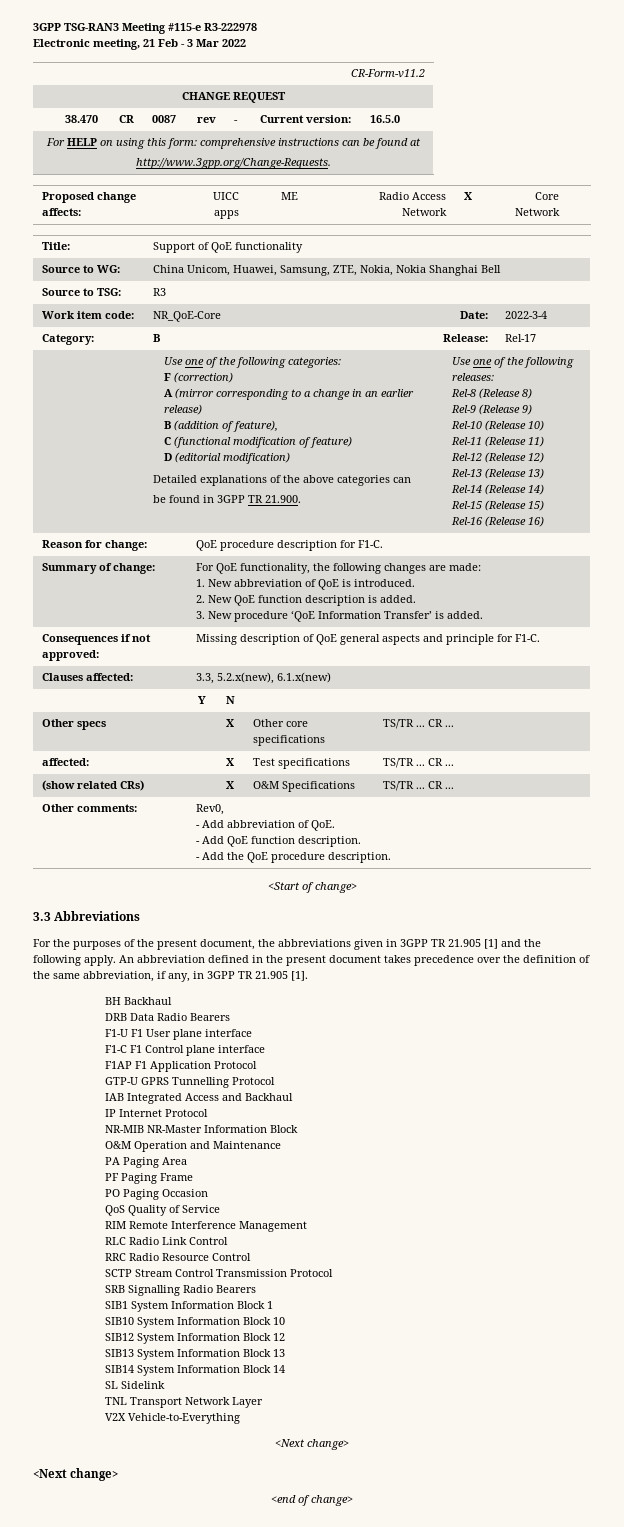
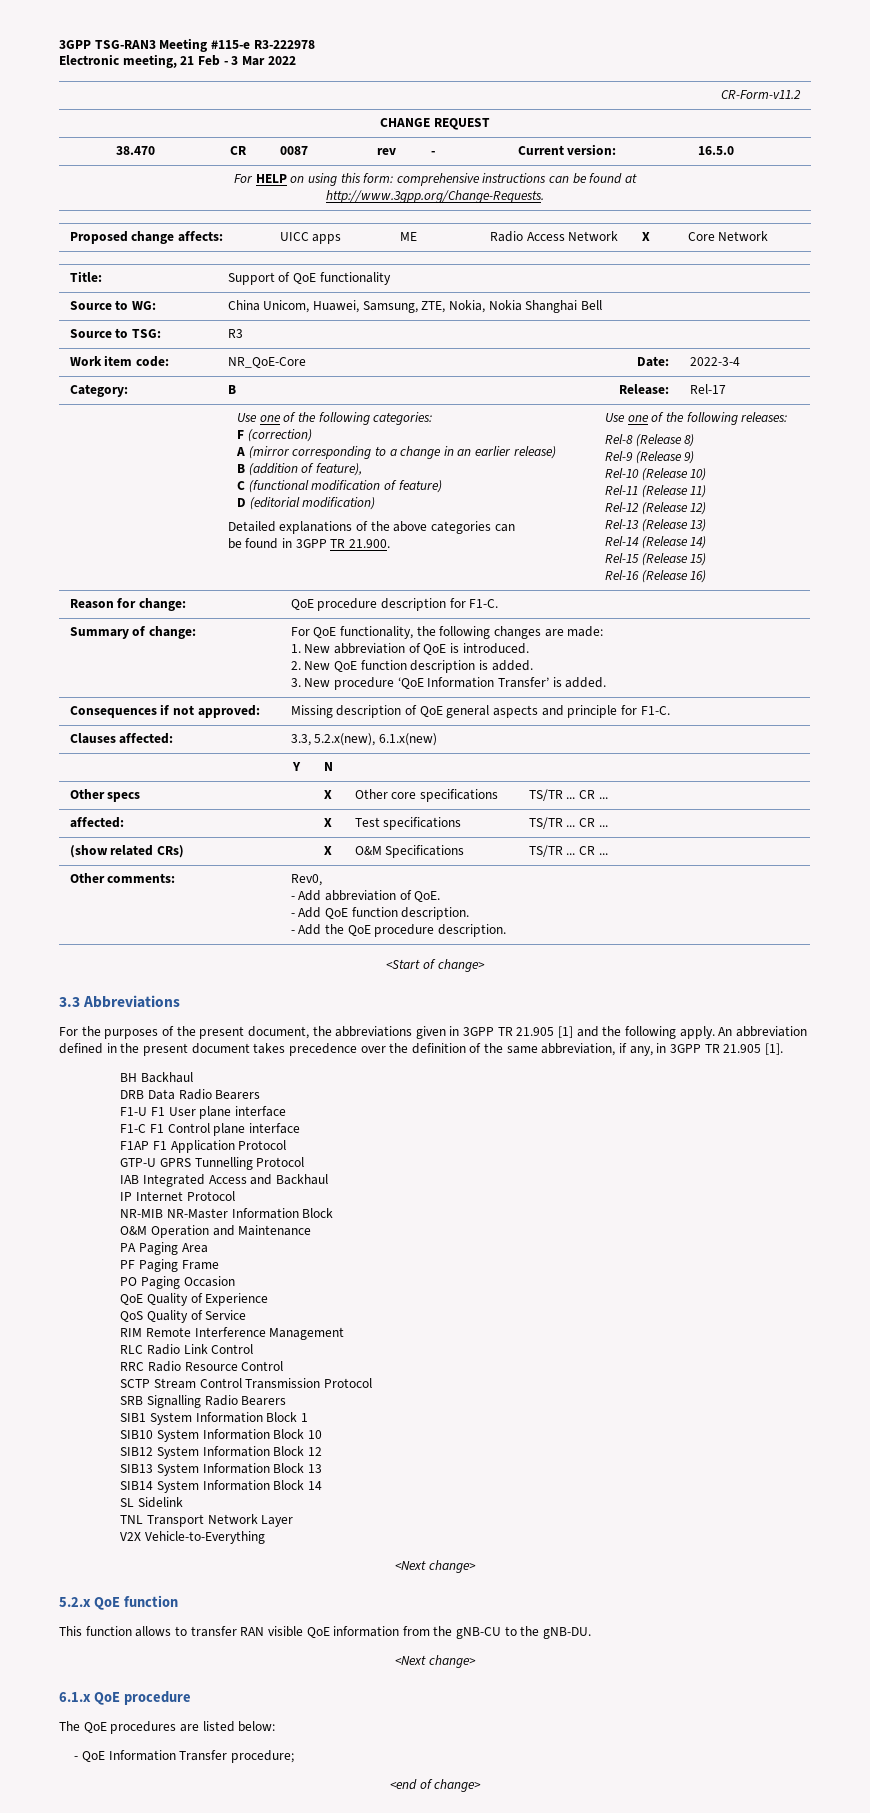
(208, 1193) none -> [120,1293,269,1306] // QoE Quality of Experience
[33,1468,119,1481] <Next change> -> [59,1595,178,1610] [59,1626,592,1639] [395,1655,476,1668] [59,1691,191,1705] [59,1721,276,1734] [74,1750,294,1763] 5.2.x QoE function // This function allows to transfer RAN visible QoE information from the gNB-CU to the gNB-DU. // <Next change> // 6.1.x QoE procedure // The QoE procedures are listed below: // - QoE Information Transfer procedure;

